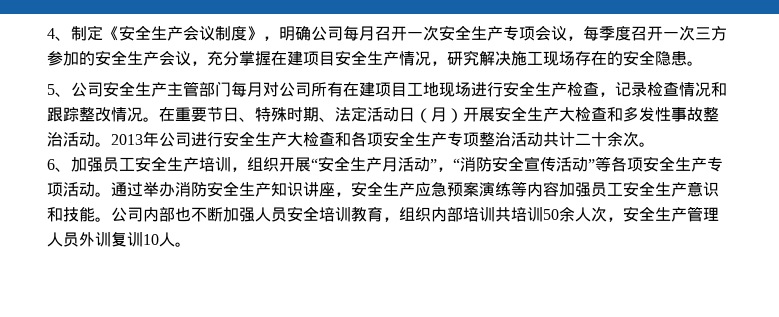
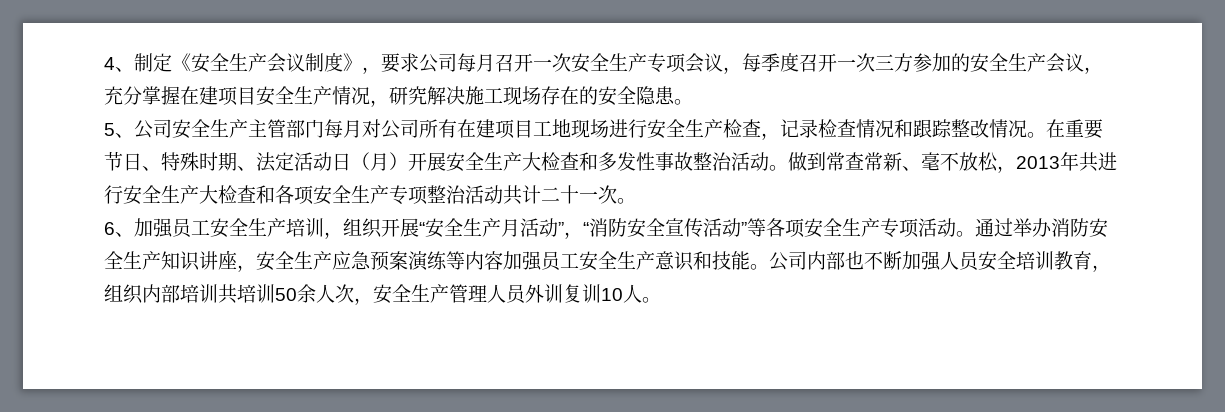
[279,26,311,41] 明确 -> [381,53,419,73] 要求
[111,131,191,147] 2013年公司 -> [788,152,1098,173] 做到常查常新、毫不放松，2013年共
[607,132,623,147] 余 -> [579,191,598,202] 一

